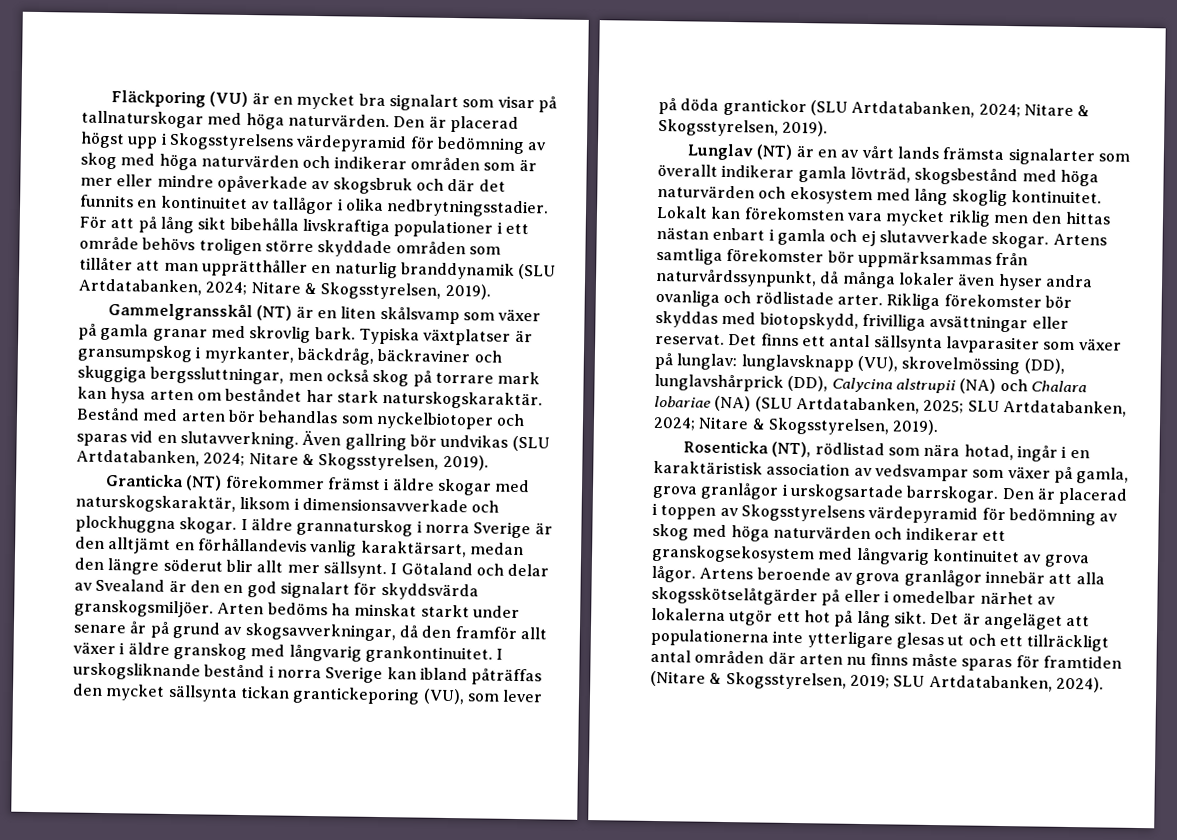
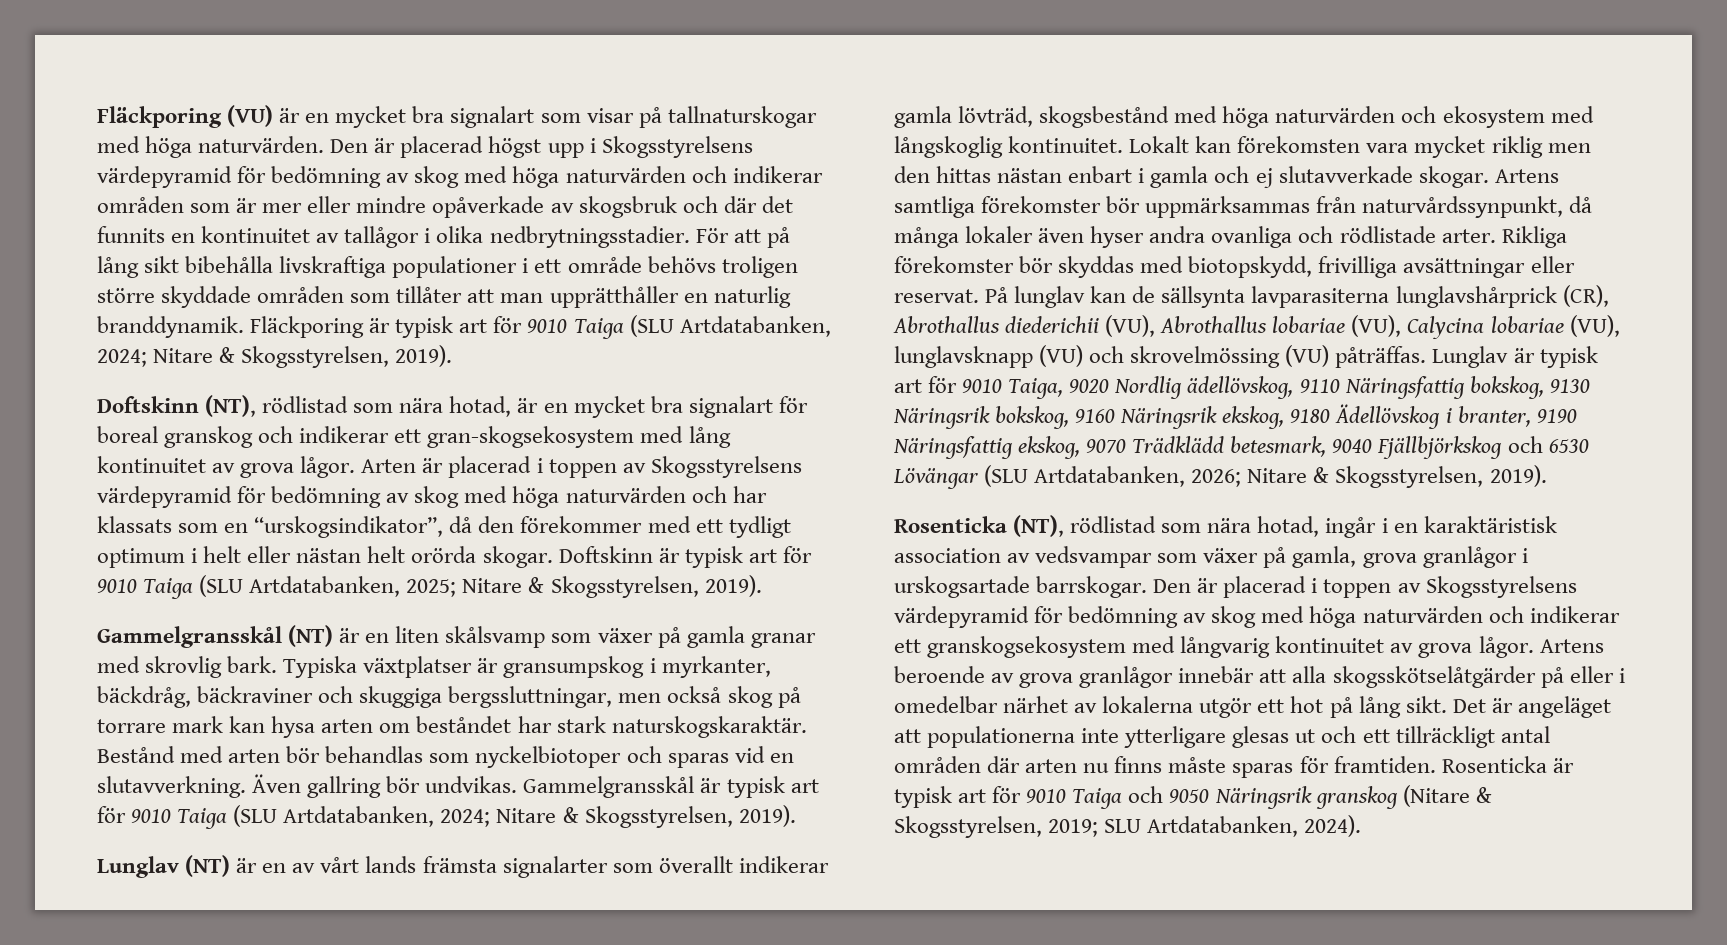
[400,262,557,280] [78,278,491,300] branddynamik (SLU Artdatabanken, 2024; Nitare & Skogsstyrelsen, 2019). -> [97,315,831,339] [97,345,453,368] [97,395,808,418] [97,426,731,448] [97,456,802,478] [97,486,767,508] [97,516,791,538] [97,546,812,568] [97,575,762,599] branddynamik. Fläckporing är typisk art för 9010 Taiga (SLU Artdatabanken, 2024; Nitare & Skogsstyrelsen, 2019). // Doftskinn (NT), rödlistad som nära hotad, är en mycket bra signalart för boreal granskog och indikerar ett gran-skogsekosystem med lång kontinuitet av grova lågor. Arten är placerad i toppen av Skogsstyrelsens värdepyramid för bedömning av skog med höga naturvärden och har klassats som en “urskogsindikator”, då den förekommer med ett tydligt optimum i helt eller nästan helt orörda skogar. Doftskinn är typisk art för 9010 Taiga (SLU Artdatabanken, 2025; Nitare & Skogsstyrelsen, 2019).
[440,434,550,452] [76,449,489,471] [104,474,531,496] [75,494,500,513] [75,515,553,539] [75,536,524,558] [74,557,550,579] [74,578,479,601] [74,599,520,619] [73,621,547,642] [73,641,504,664] [73,662,543,686] [72,683,544,705] [658,97,807,117] undvikas (SLU Artdatabanken, 2024; Nitare & Skogsstyrelsen, 2019). // Granticka (NT) förekommer främst i äldre skogar med naturskogskaraktär, liksom i dimensionsavverkade och plockhuggna skogar. I äldre grannaturskog i norra Sverige är den alltjämt en förhållandevis vanlig karaktärsart, medan den längre söderut blir allt mer sällsynt. I Götaland och delar av Svealand är den en god signalart för skyddsvärda granskogsmiljöer. Arten bedöms ha minskat starkt under senare år på grund av skogsavverkningar, då den framför allt växer i äldre granskog med långvarig grankontinuitet. I urskogsliknande bestånd i norra Sverige kan ibland påträffas den mycket sällsynta tickan grantickeporing (VU), som lever på döda grantickor -> [425,776,819,798] [97,806,228,829] undvikas. Gammelgransskål är typisk art för 9010 Taiga
[914,188,1008,207] lång skoglig -> [894,136,1003,158] långskoglig
[728,333,1122,354] [654,352,1065,375] [654,373,1087,394] [654,395,1127,417] [653,416,696,431] Det finns ett antal sällsynta lavparasiter som växer på lunglav: lunglavsknapp (VU), skrovelmössing (DD), lunglavshårprick (DD), Calycina alstrupii (NA) och Chalara lobariae (NA) (SLU Artdatabanken, 2025; SLU Artdatabanken, 2024; -> [985,285,1609,308] [893,315,1620,339] [894,345,1598,368] [894,376,1590,399] [893,404,1577,429] [893,436,1589,459] [893,465,1242,489] På lunglav kan de sällsynta lavparasiterna lunglavshårprick (CR), Abrothallus diederichii (VU), Abrothallus lobariae (VU), Calycina lobariae (VU), lunglavsknapp (VU) och skrovelmössing (VU) påträffas. Lunglav är typisk art för 9010 Taiga, 9020 Nordlig ädellövskog, 9110 Näringsfattig bokskog, 9130 Näringsrik bokskog, 9160 Näringsrik ekskog, 9180 Ädellövskog i branter, 9190 Näringsfattig ekskog, 9070 Trädklädd betesmark, 9040 Fjällbjörkskog och 6530 Lövängar (SLU Artdatabanken, 2026;
[1042,655,1122,669] framtiden -> [1333,756,1574,773] [894,786,1398,809] framtiden. Rosenticka är typisk art för 9010 Taiga och 9050 Näringsrik granskog

